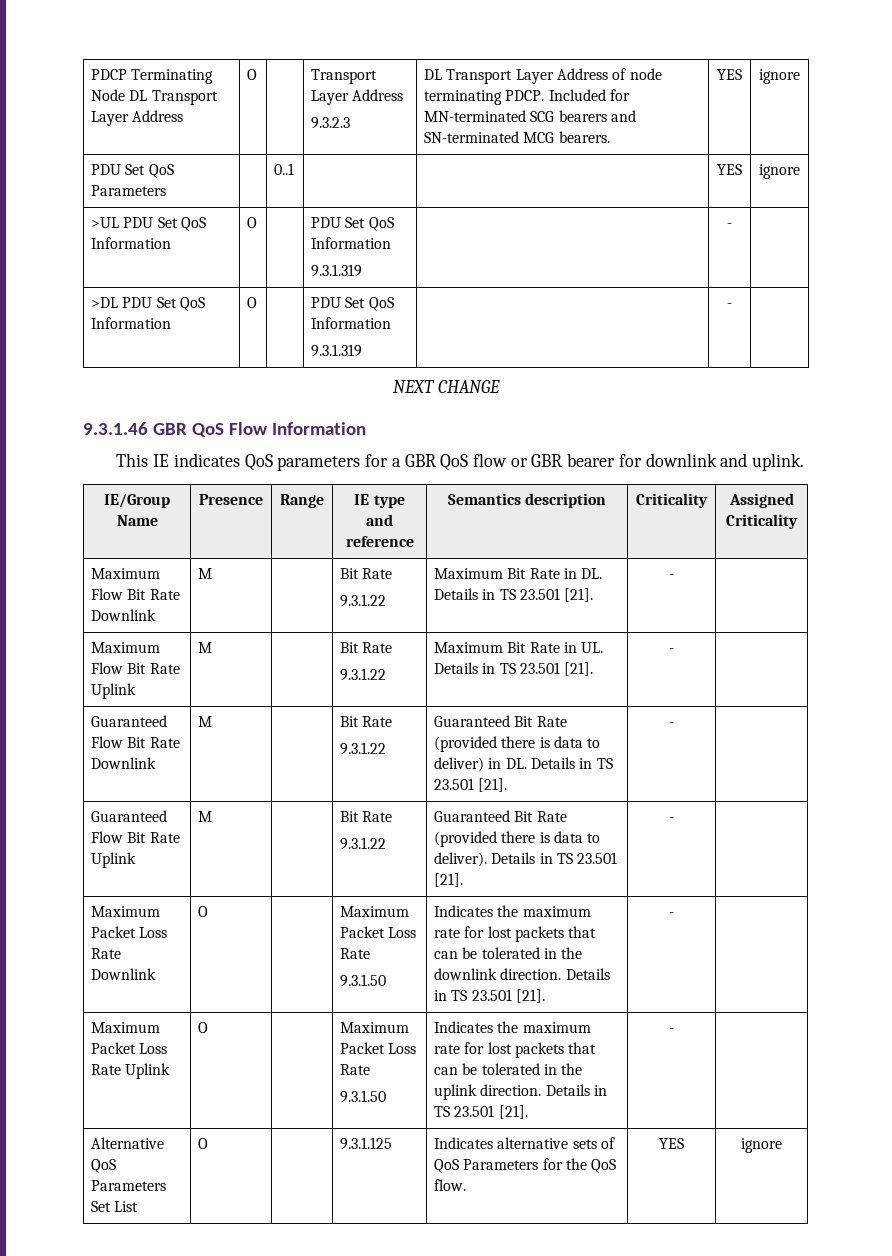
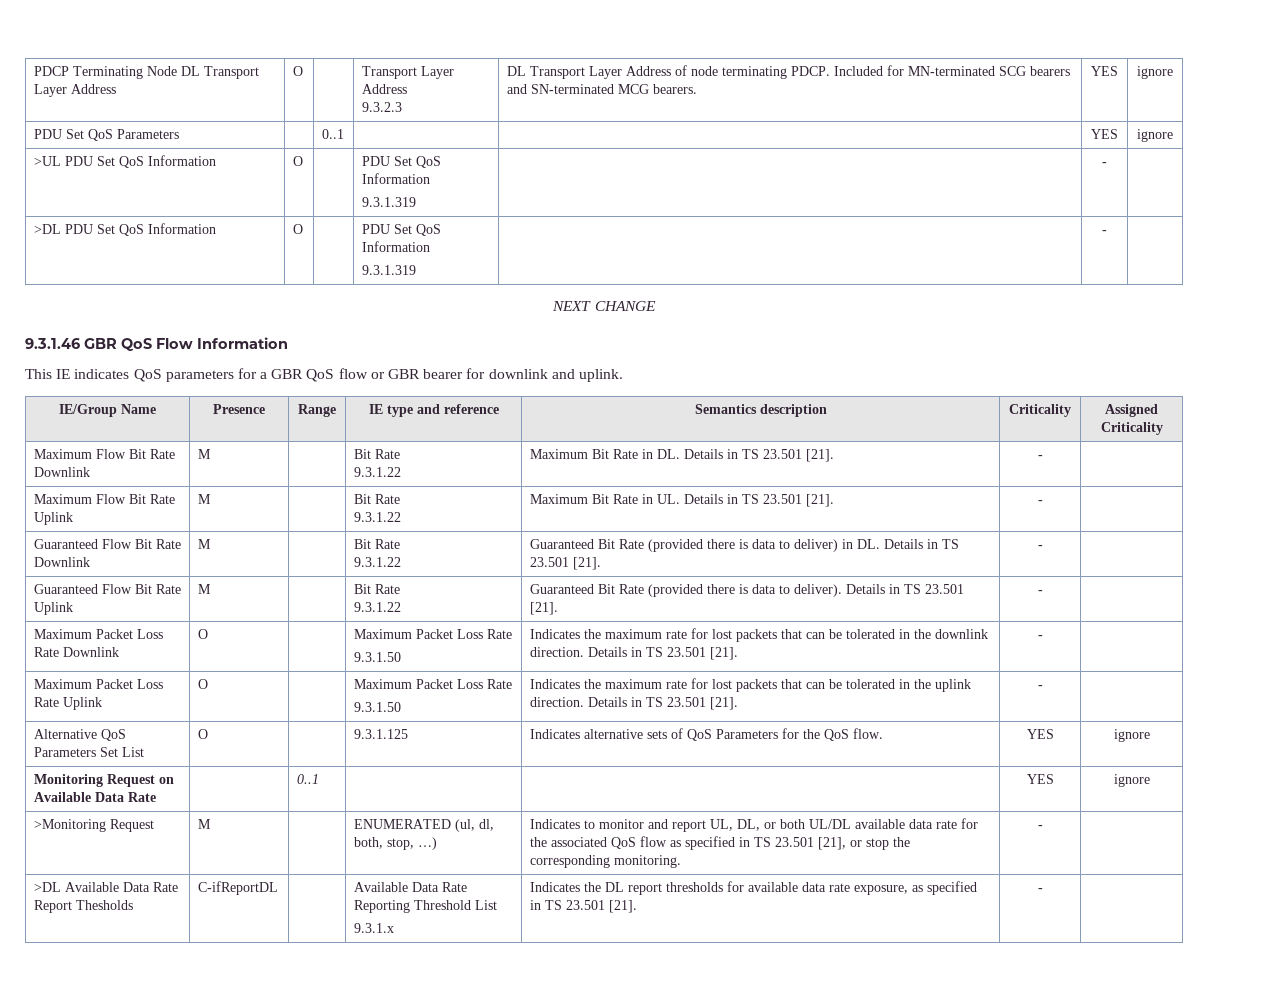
(782, 1145) none -> [33,774,174,787] [33,792,156,802] [296,774,319,784] [1026,774,1054,784] [1113,774,1150,787] [33,819,154,832] [197,819,211,829] [353,819,494,832] [353,837,437,850] [529,818,978,832] [529,836,910,850] [529,855,681,868] [1037,825,1043,829] [33,882,178,892] [33,900,133,913] [197,881,278,895] [353,882,467,892] [353,900,497,913] [353,923,394,933] [529,881,977,895] [529,900,637,913] [1037,888,1043,892] // Monitoring Request on Available Data Rate | | 0..1 | | | YES | ignore // >Monitoring Request | M | | ENUMERATED (ul, dl, both, stop, …) | Indicates to monitor and report UL, DL, or both UL/DL available data rate for the associated QoS flow as specified in TS 23.501 [21], or stop the corresponding monitoring. | - | // >DL Available Data Rate Report Thesholds | C-ifReportDL | | Available Data Rate Reporting Threshold List // 9.3.1.x | Indicates the DL report thresholds for available data rate exposure, as specified in TS 23.501 [21]. | - |

